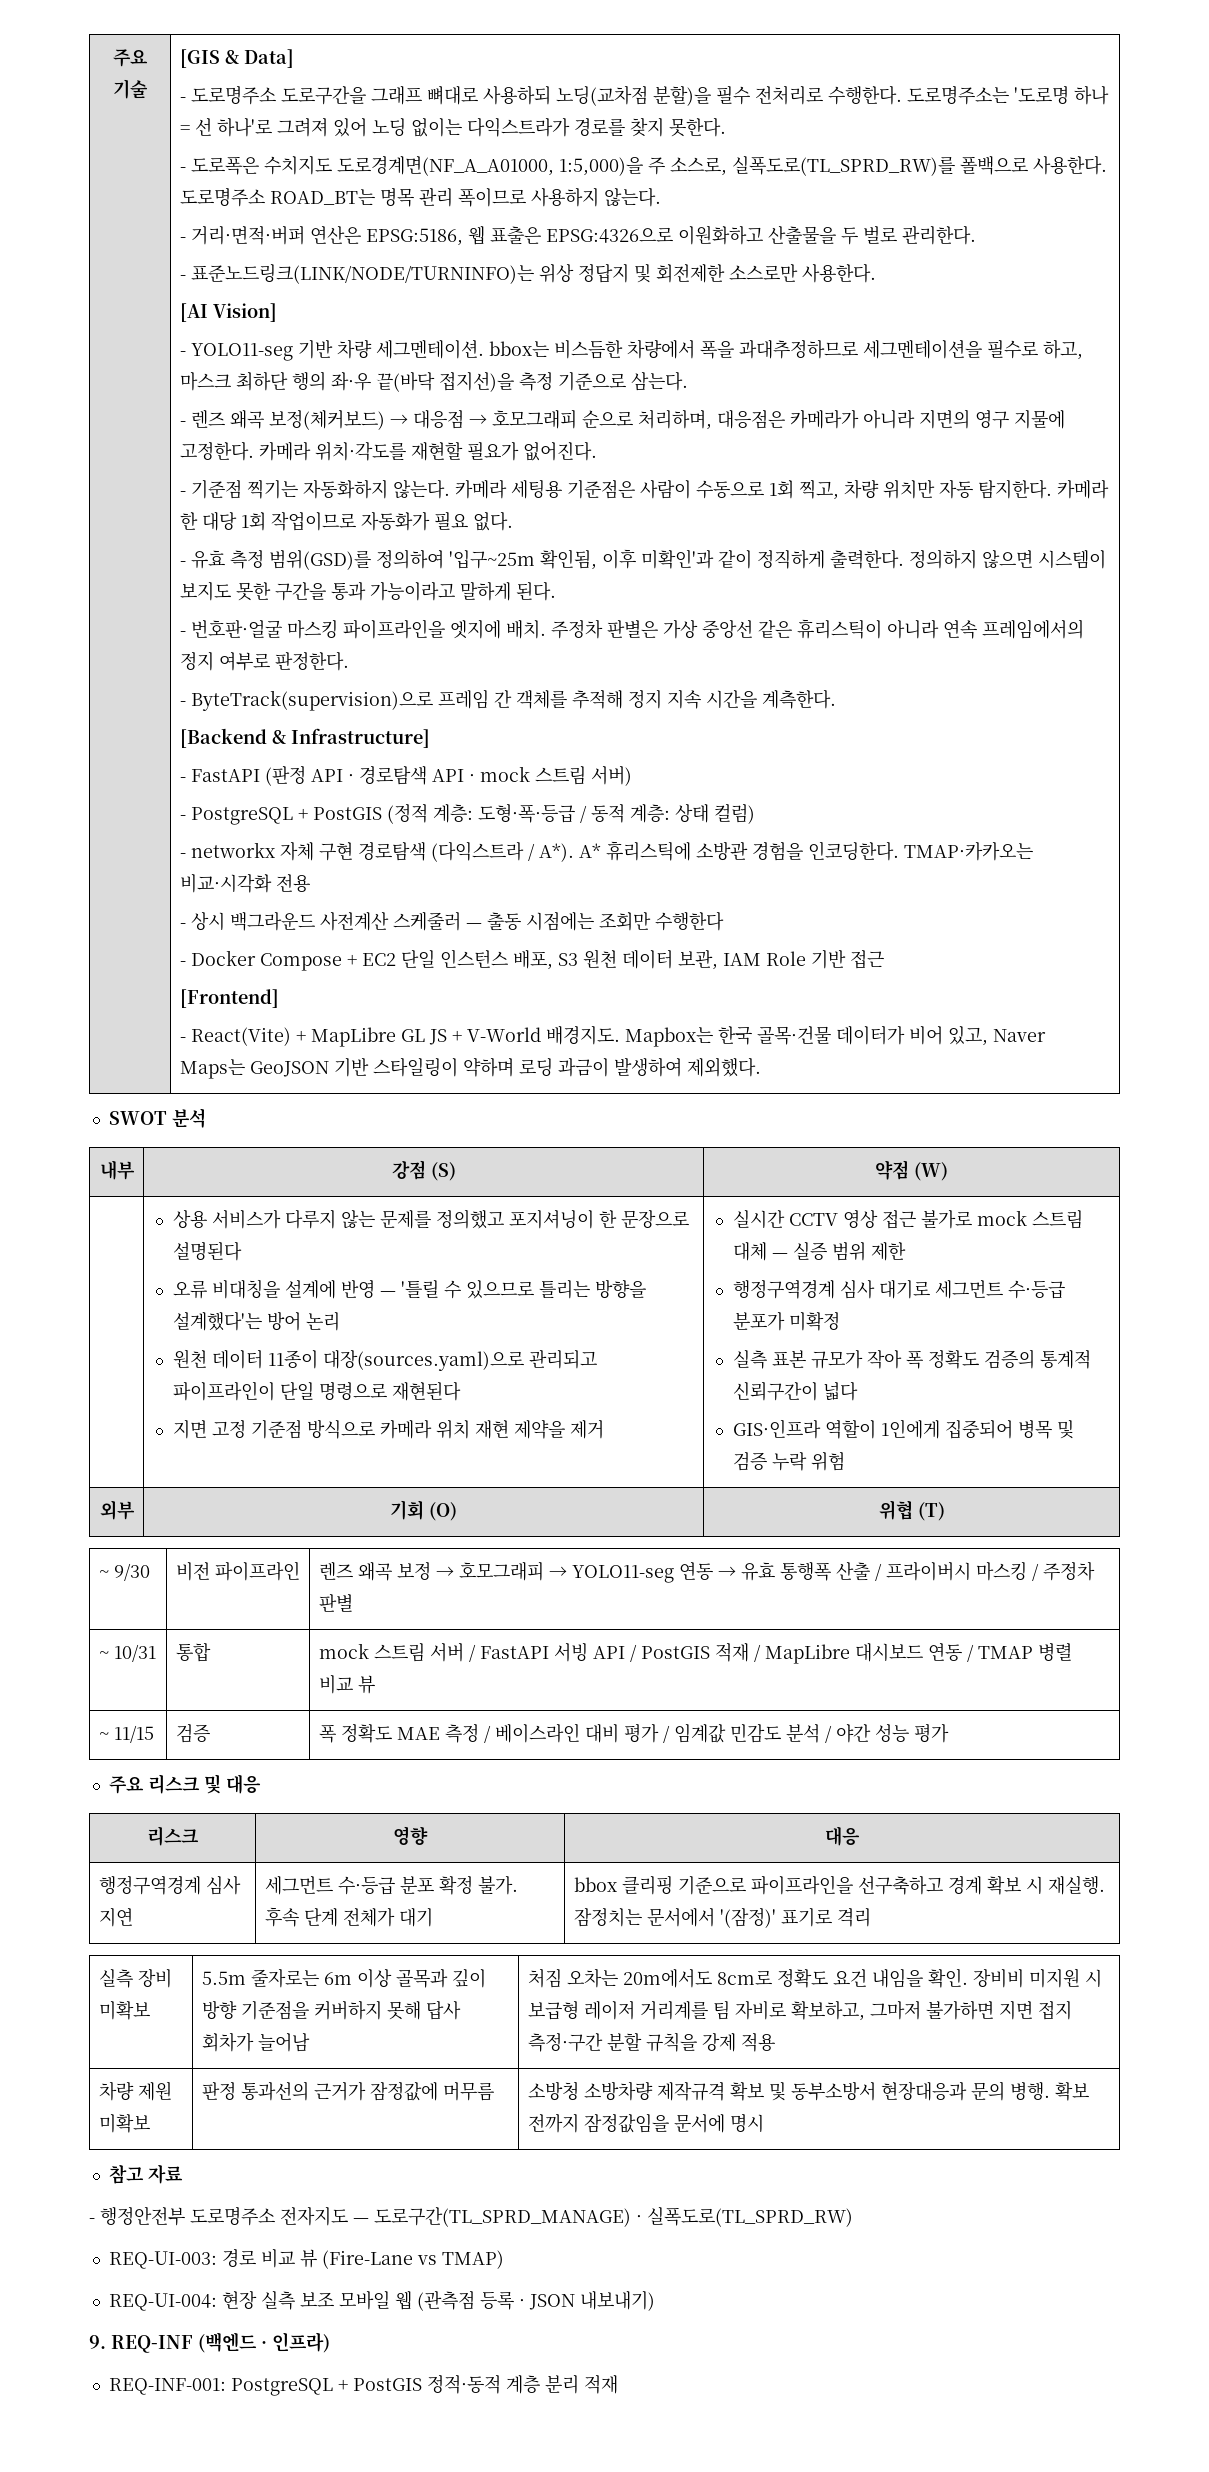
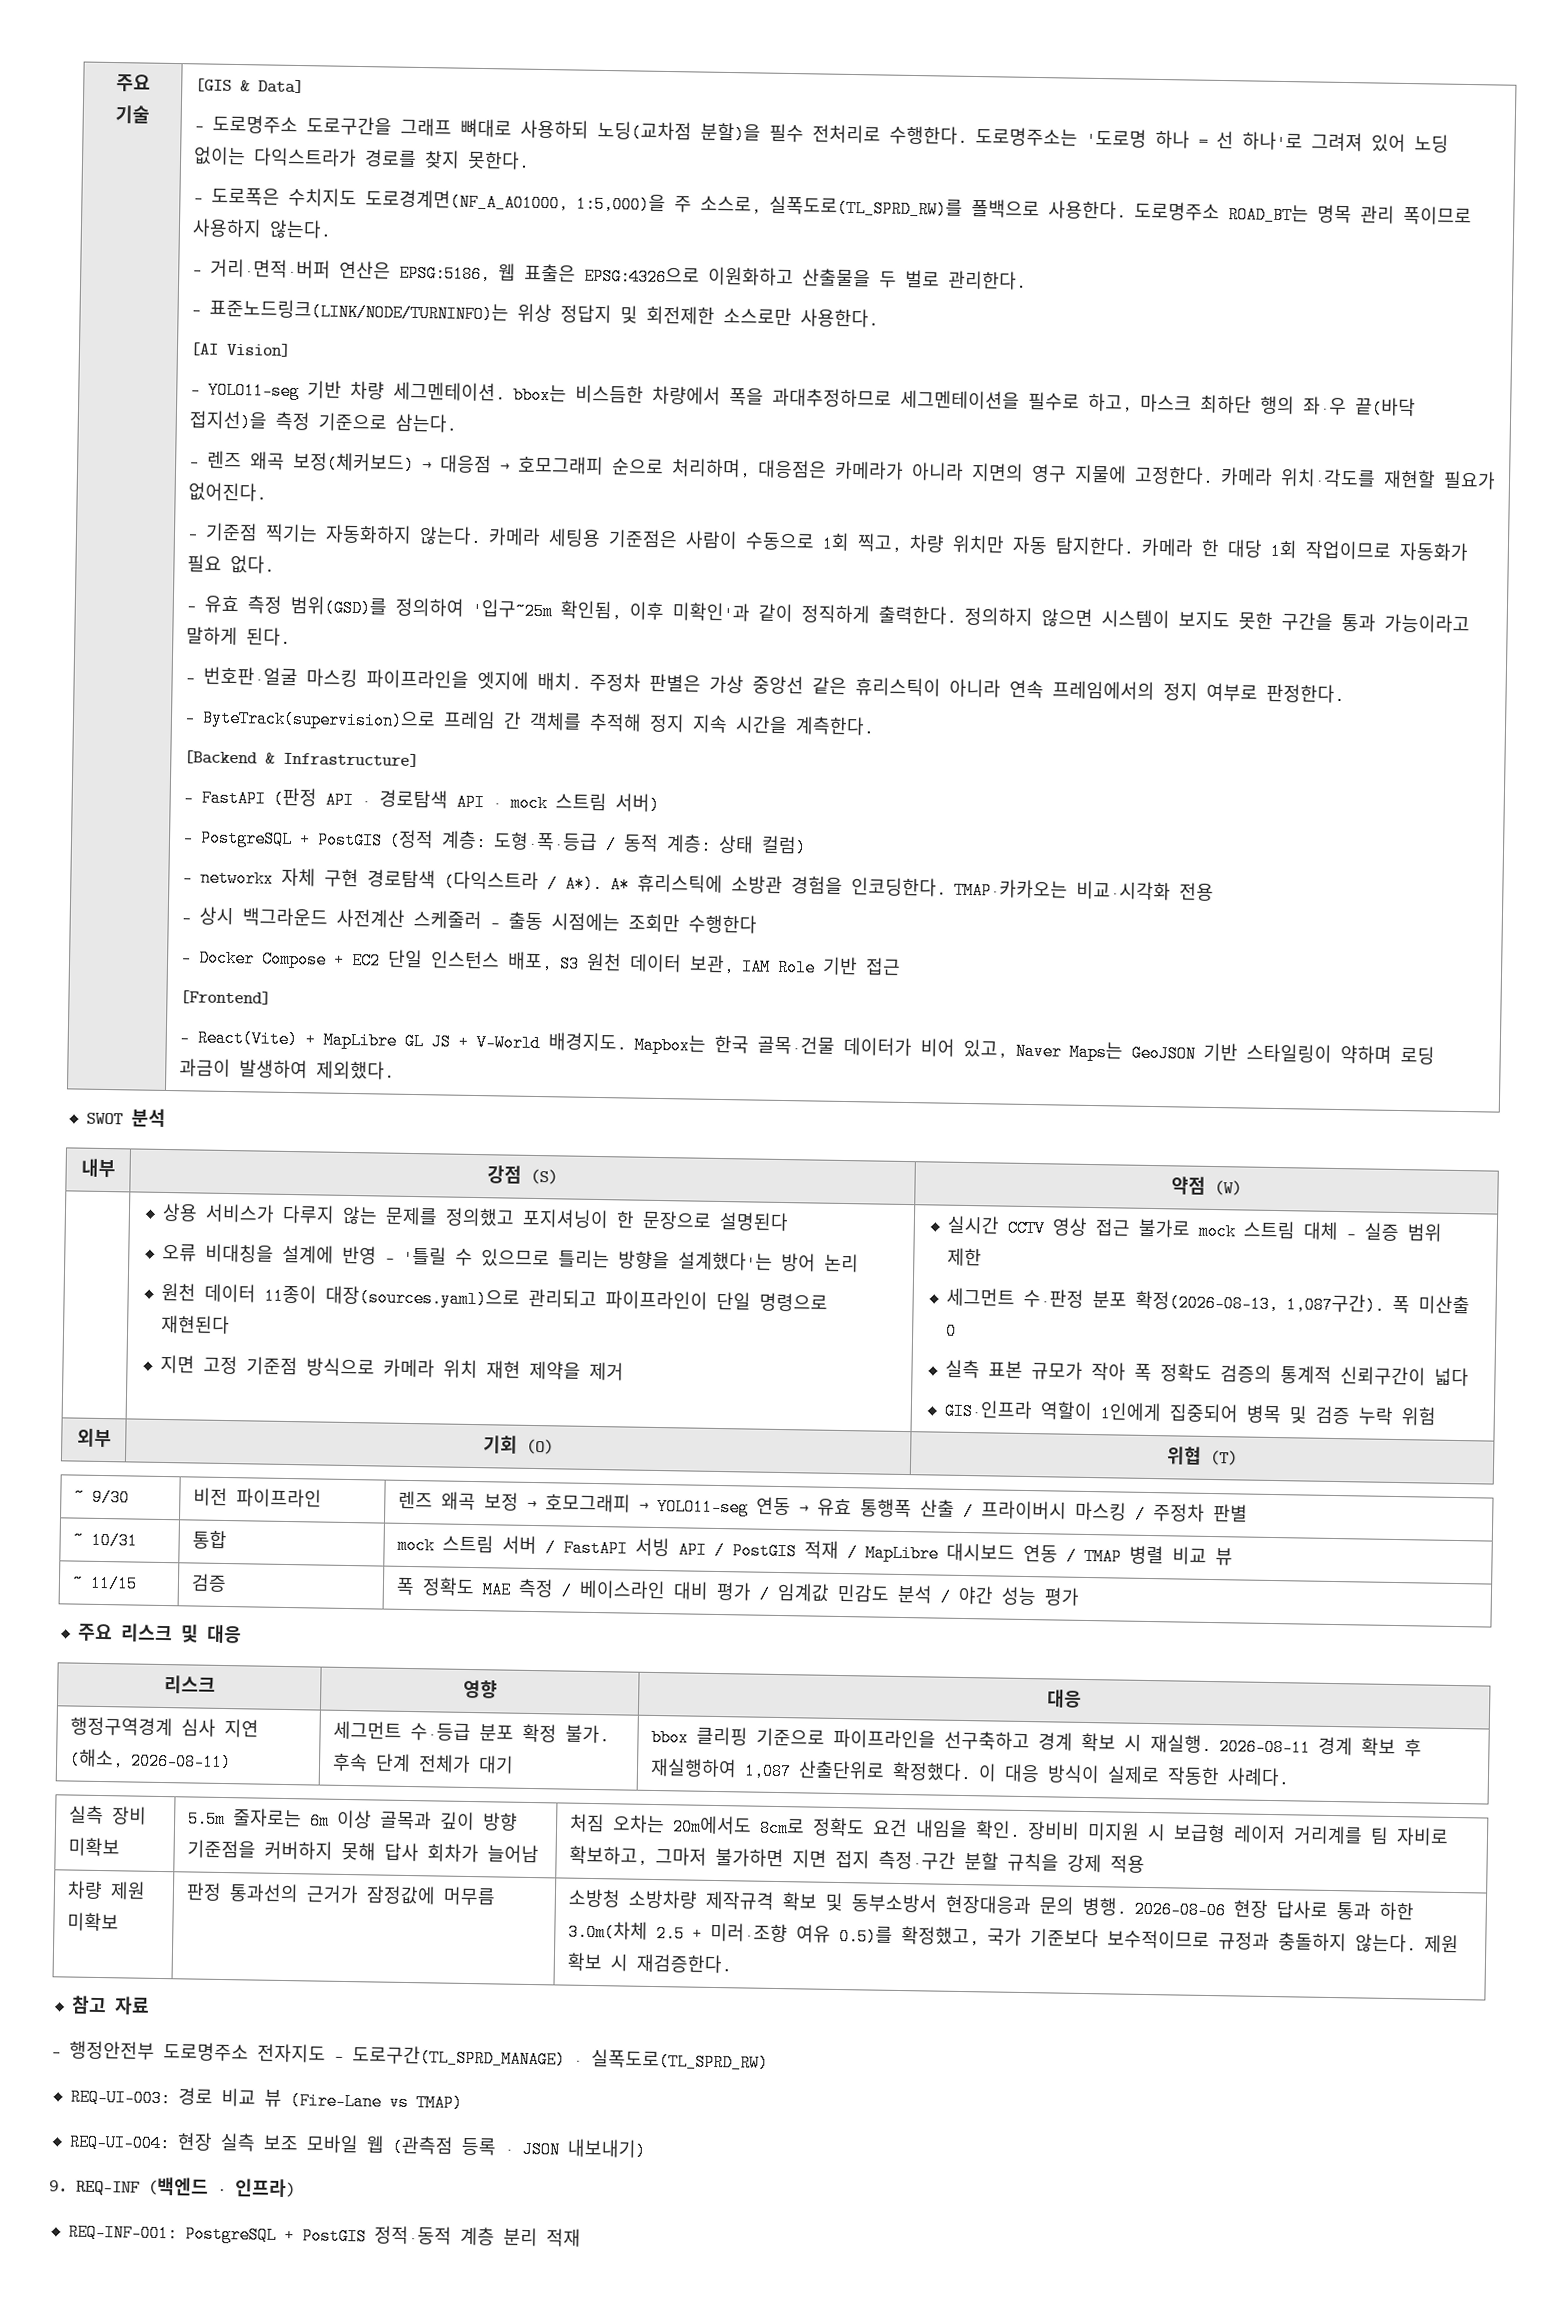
[732,1280,1065,1299] [732,1312,840,1331] 행정구역경계 심사 대기로 세그먼트 수·등급 분포가 미확정 -> [945,1287,1470,1315] [945,1322,957,1340] 세그먼트 수·판정 분포 확정(2026-08-13, 1,087구간). 폭 미산출 0
(133, 1917) none -> [69,1748,233,1772] (해소, 2026-08-11)
[573,1908,871,1928] 잠정치는 문서에서 '(잠정)' 표기로 격리 -> [1219,1736,1423,1757] [650,1757,1291,1789] 2026-08-11 경계 확보 후 재실행하여 1,087 산출단위로 확정했다. 이 대응 방식이 실제로 작동한 사례다.
[1054,2082,1089,2101] [527,2113,764,2133] 확보 전까지 잠정값임을 문서에 명시 -> [1134,1899,1415,1921] [568,1920,1460,1955] [567,1952,733,1976] 2026-08-06 현장 답사로 통과 하한 3.0m(차체 2.5 + 미러·조향 여유 0.5)를 확정했고, 국가 기준보다 보수적이므로 규정과 충돌하지 않는다. 제원 확보 시 재검증한다.

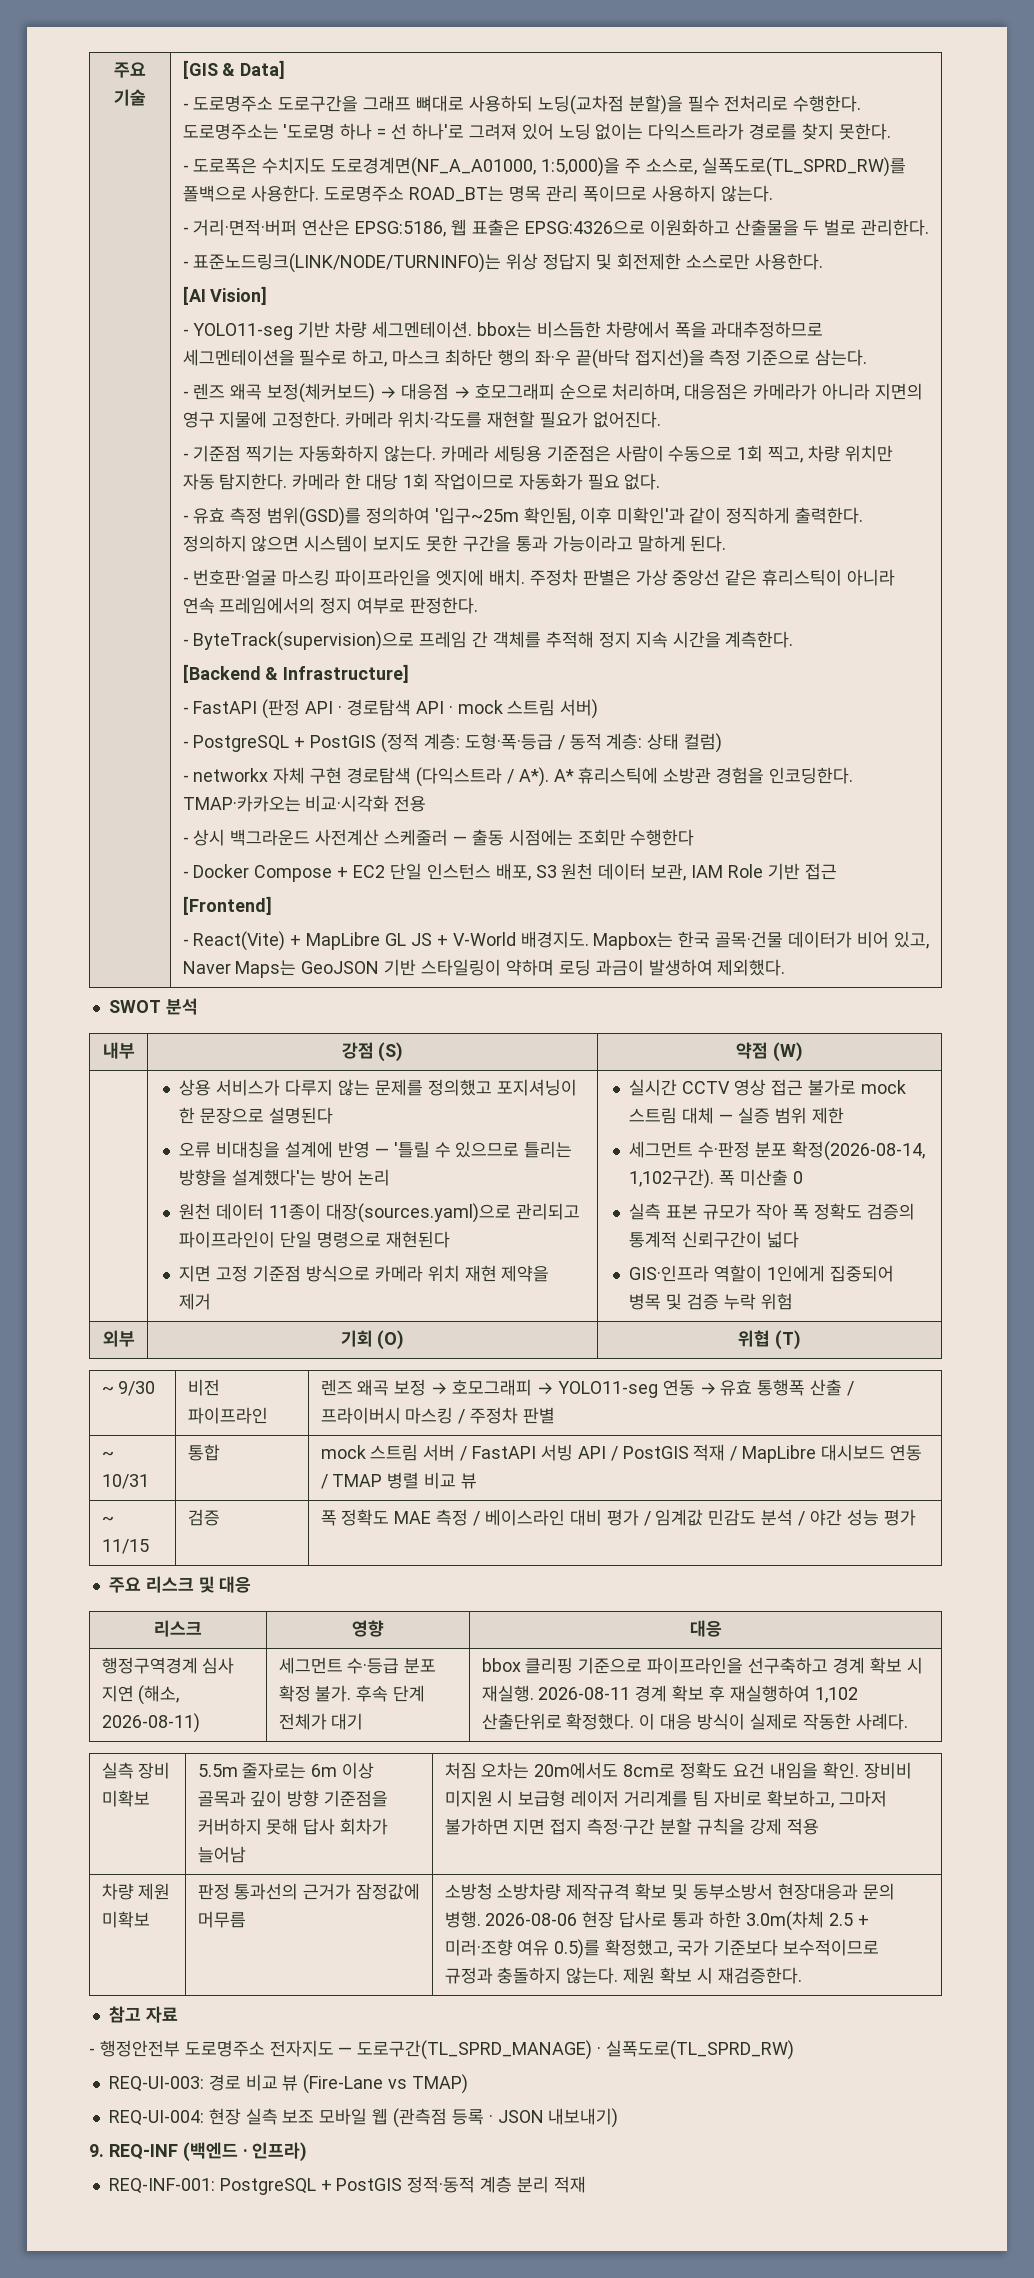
[1134,1290,1385,1315] 확정(2026-08-13, 1,087구간). -> [792,1141,926,1161] [629,1169,715,1189] 확정(2026-08-14, 1,102구간).
[744,1762,793,1781] 1,087 -> [814,1687,858,1703] 1,102

